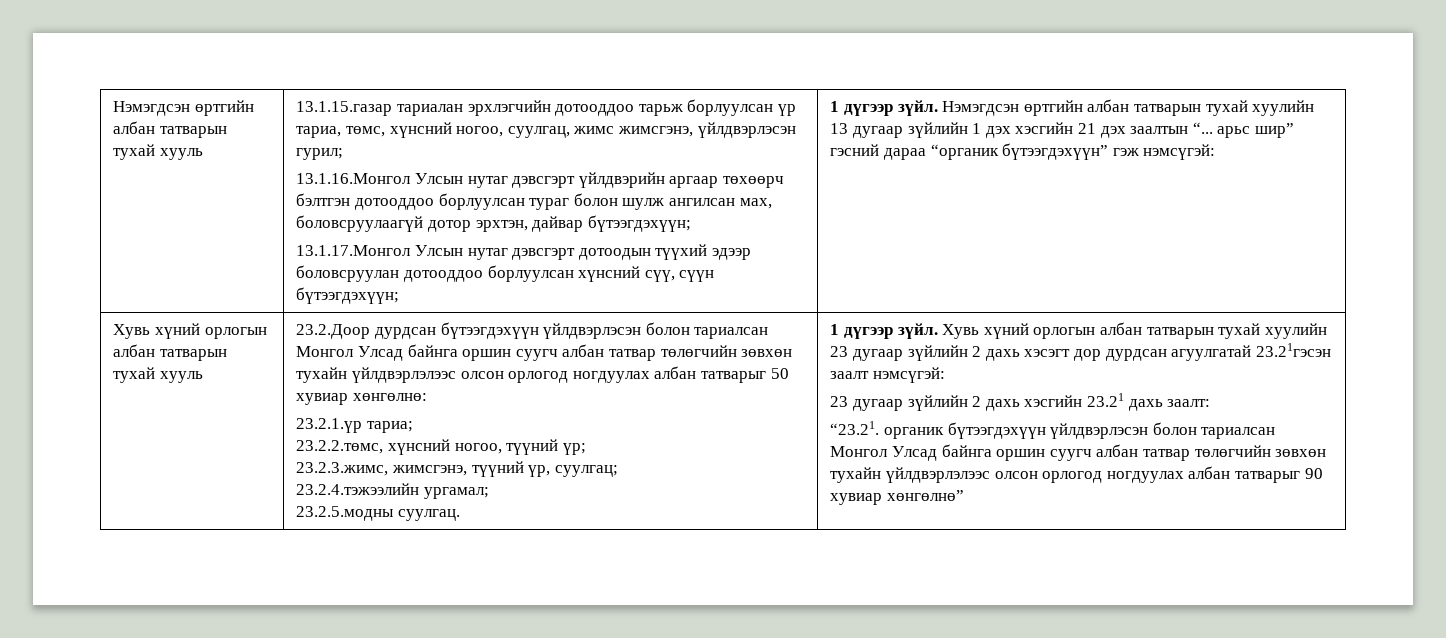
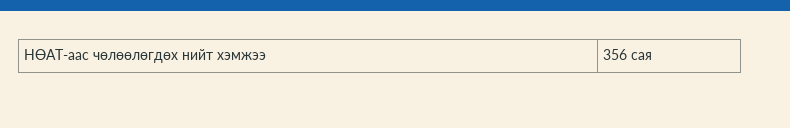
[113,100,255,116] [113,121,228,138] [113,144,204,160] [296,99,797,116] [296,122,796,138] [296,148,344,160] [296,172,785,188] [296,193,772,210] [296,215,691,232] [296,244,752,260] [296,265,715,282] [296,287,400,304] [830,99,1315,116] [830,122,1294,138] [830,143,1216,160] [113,323,267,339] [113,344,228,361] [113,367,204,383] [296,322,769,339] [296,344,793,361] [296,366,789,383] [296,393,428,405] [296,418,414,433] [296,439,586,455] [296,461,618,477] [296,483,490,499] [296,506,461,521] [830,322,1327,339] [830,343,1331,361] [830,367,946,383] [830,393,1211,411] [830,421,1276,439] [830,444,1327,461] [830,466,1323,483] [830,490,965,505] Нэмэгдсэн өртгийн албан татварын тухай хууль | 13.1.15.газар тариалан эрхлэгчийн дотооддоо тарьж борлуулсан үр тариа, төмс, хүнсний ногоо, суулгац, жимс жимсгэнэ, үйлдвэрлэсэн гурил; // 13.1.16.Монгол Улсын нутаг дэвсгэрт үйлдвэрийн аргаар төхөөрч бэлтгэн дотооддоо борлуулсан тураг болон шулж ангилсан мах, боловсруулаагүй дотор эрхтэн, дайвар бүтээгдэхүүн; // 13.1.17.Монгол Улсын нутаг дэвсгэрт дотоодын түүхий эдээр боловсруулан дотооддоо борлуулсан хүнсний сүү, сүүн бүтээгдэхүүн; | 1 дүгээр зүйл. Нэмэгдсэн өртгийн албан татварын тухай хуулийн 13 дугаар зүйлийн 1 дэх хэсгийн 21 дэх заалтын “... арьс шир” гэсний дараа “органик бүтээгдэхүүн” гэж нэмсүгэй: // Хувь хүний орлогын албан татварын тухай хууль | 23.2.Доор дурдсан бүтээгдэхүүн үйлдвэрлэсэн болон тариалсан Монгол Улсад байнга оршин суугч албан татвар төлөгчийн зөвхөн тухайн үйлдвэрлэлээс олсон орлогод ногдуулах албан татварыг 50 хувиар хөнгөлнө: // 23.2.1.үр тариа; // 23.2.2.төмс, хүнсний ногоо, түүний үр; // 23.2.3.жимс, жимсгэнэ, түүний үр, суулгац; // 23.2.4.тэжээлийн ургамал; // 23.2.5.модны суулгац. | 1 дүгээр зүйл. Хувь хүний орлогын албан татварын тухай хуулийн 23 дугаар зүйлийн 2 дахь хэсэгт дор дурдсан агуулгатай 23.21гэсэн заалт нэмсүгэй: // 23 дугаар зүйлийн 2 дахь хэсгийн 23.21 дахь заалт: // “23.21. органик бүтээгдэхүүн үйлдвэрлэсэн болон тариалсан Монгол Улсад байнга оршин суугч албан татвар төлөгчийн зөвхөн тухайн үйлдвэрлэлээс олсон орлогод ногдуулах албан татварыг 90 хувиар хөнгөлнө” -> [24,49,267,63] [603,49,653,60] НӨАТ-аас чөлөөлөгдөх нийт хэмжээ | 356 сая

